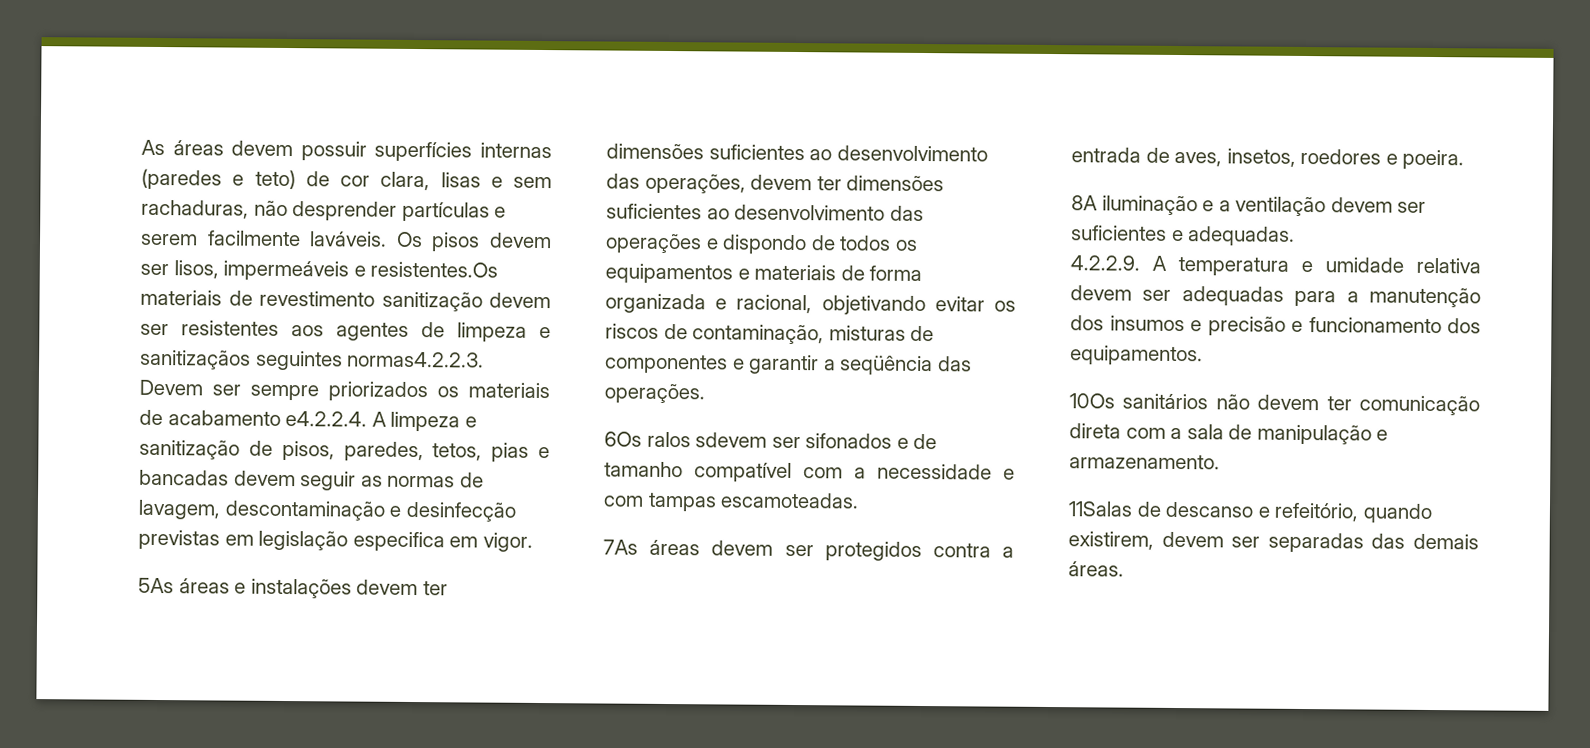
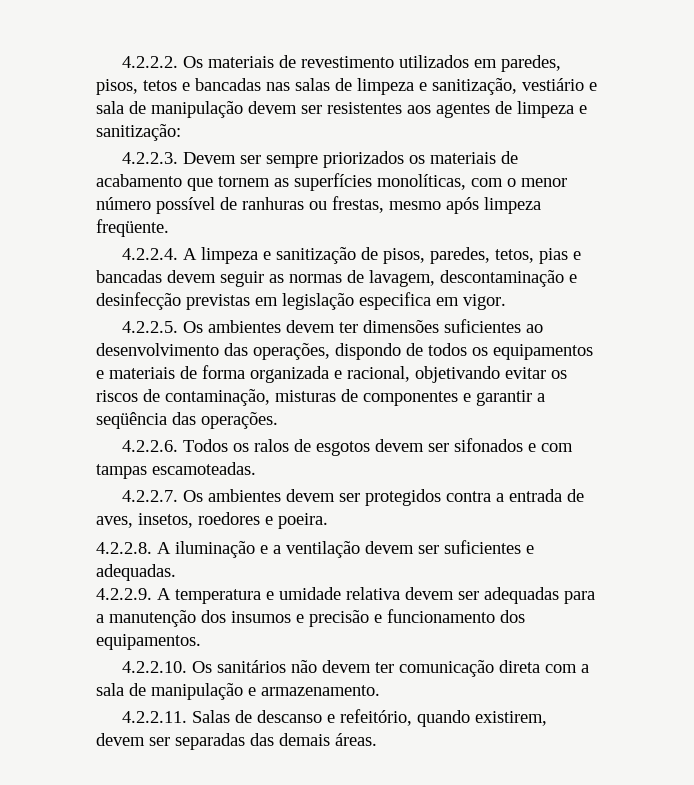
[141,139,552,162] [141,168,552,191] [141,199,507,222] [140,230,552,252] [140,260,499,281] [140,289,483,312] As áreas devem possuir superfícies internas (paredes e teto) de cor clara, lisas e sem rachaduras, não desprender partículas e serem facilmente laváveis. Os pisos devem ser lisos, impermeáveis e resistentes.Os materiais de revestimento sanitização -> [121,55,561,72] [96,78,597,95] [96,101,243,118] 4.2.2.2. Os materiais de revestimento utilizados em paredes, pisos, tetos e bancadas nas salas de limpeza e sanitização, vestiário e sala de manipulação
[140,349,485,371] sanitizaçãos seguintes normas4.2.2.3. -> [96,124,181,141] [121,152,178,164] sanitização: // 4.2.2.3.
[285,411,368,427] e4.2.2.4. -> [187,173,567,191] [96,196,541,214] [96,219,169,237] [121,248,178,260] que tornem as superfícies monolíticas, com o menor número possível de ranhuras ou frestas, mesmo após limpeza freqüente. // 4.2.2.4.
[138,577,352,599] 5As áreas e instalações -> [121,320,281,333] 4.2.2.5. Os ambientes
[750,174,945,192] [606,203,924,222] [605,233,719,254] devem ter dimensões suficientes ao desenvolvimento das operações e -> (330, 351) none
[604,431,938,450] [604,461,992,482] 6Os ralos sdevem ser sifonados e de tamanho compatível com a necessidade -> [121,438,523,456] 4.2.2.6. Todos os ralos de esgotos devem ser sifonados
[603,539,701,556] 7As áreas -> [121,489,281,502] 4.2.2.7. Os ambientes
[1071,195,1098,211] 8A -> [96,542,171,554] 4.2.2.8. A
[1069,393,1115,409] 10Os -> [121,661,212,673] 4.2.2.10. Os
[1068,501,1133,517] 11Salas -> [121,710,230,723] 4.2.2.11. Salas

